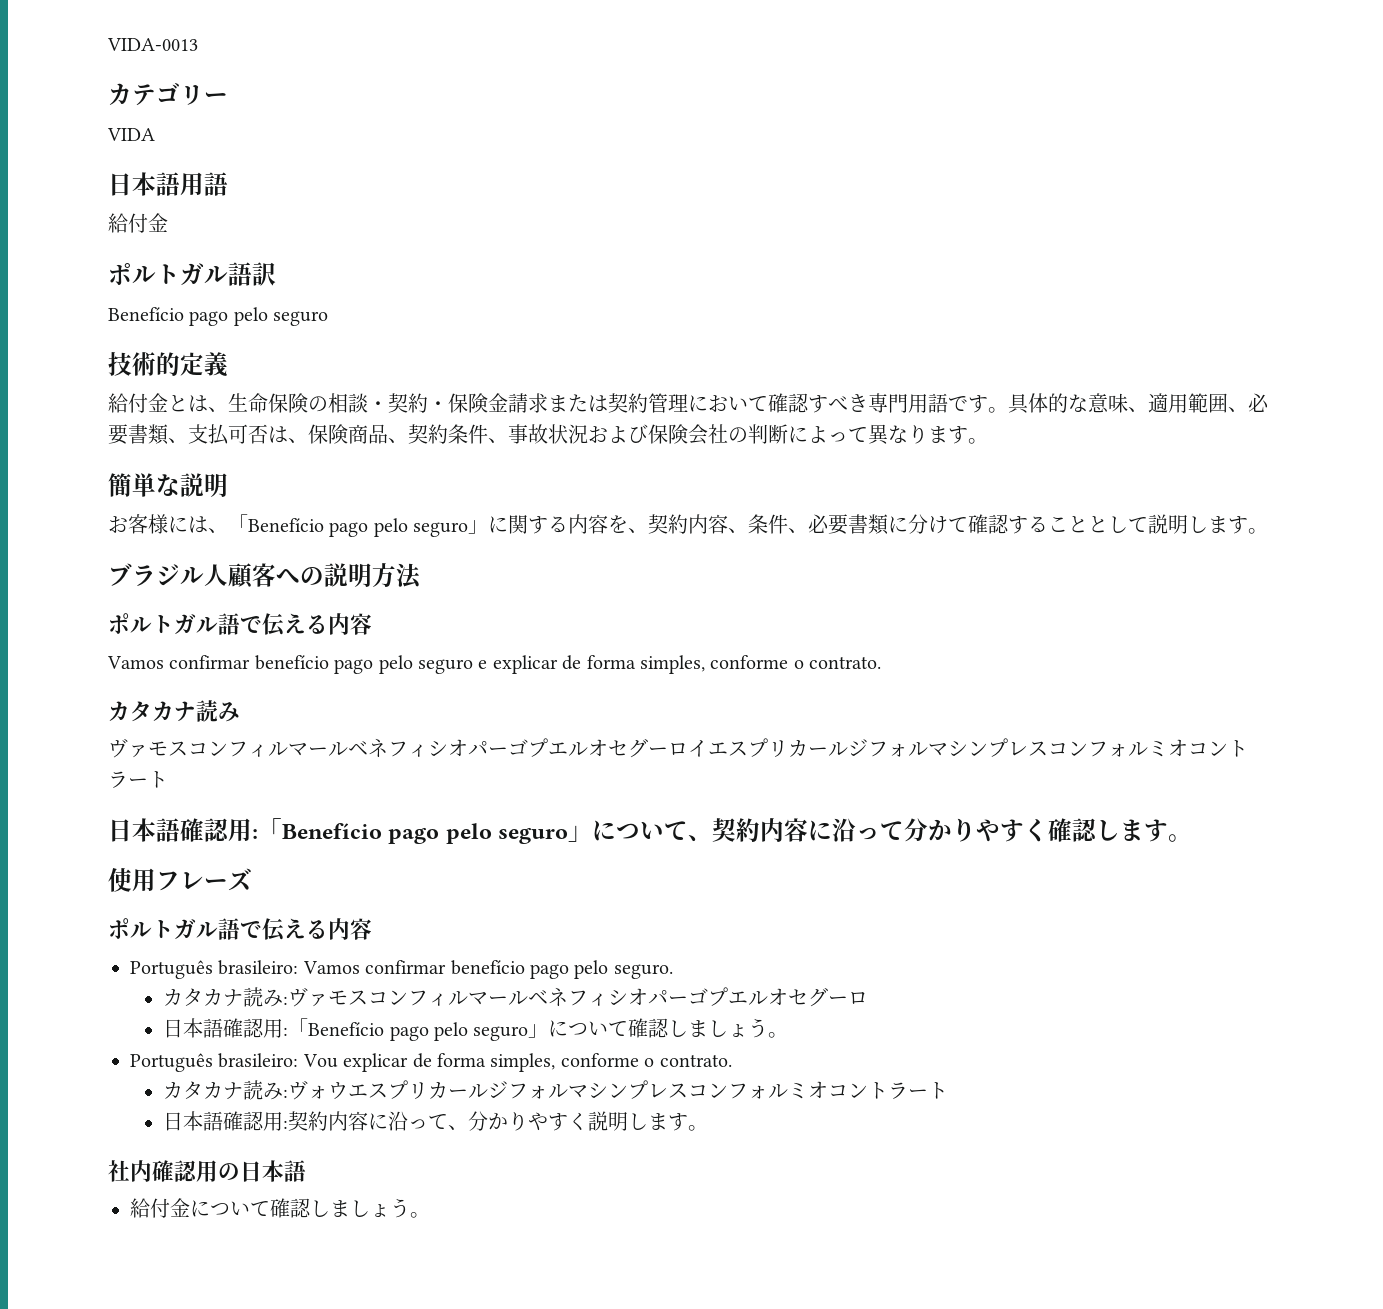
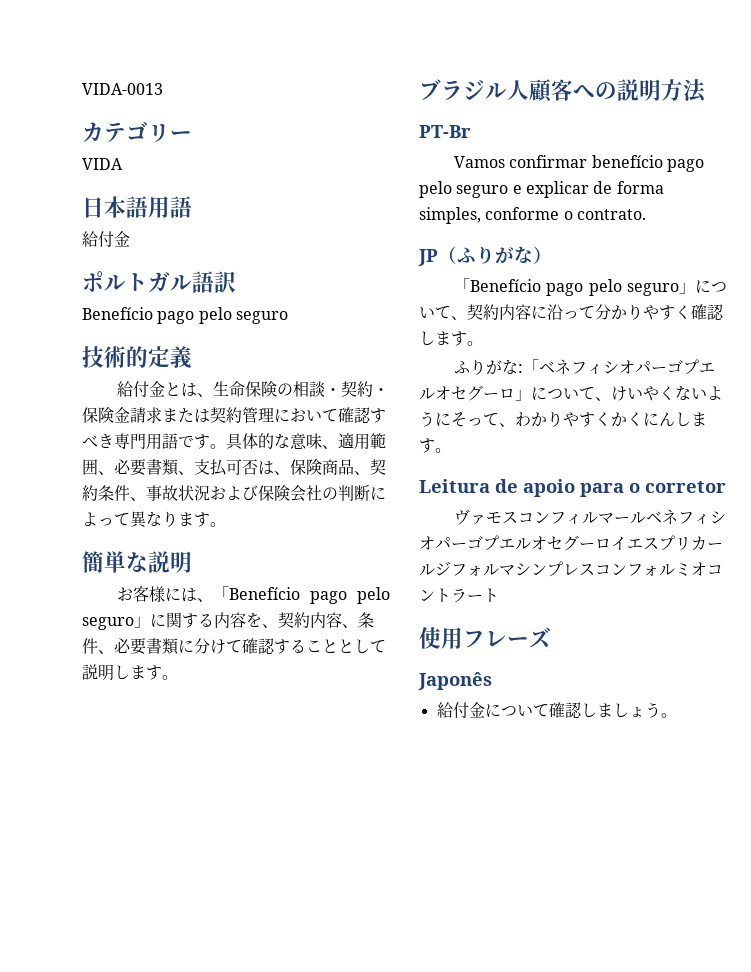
[108,613,372,637] ポルトガル語で伝える内容 -> [419,125,471,138] PT-Br
[108,700,240,722] カタカナ読み -> [418,246,552,266] [454,278,727,296] [419,304,724,320] [419,331,483,346] [454,359,716,375] [419,385,723,401] [419,411,707,427] [419,438,451,453] [419,479,726,497] JP（ふりがな） // 「Benefício pago pelo seguro」について、契約内容に沿って分かりやすく確認します。 // ふりがな:「ベネフィシオパーゴプエルオセグーロ」について、けいやくないようにそって、わかりやすくかくにんします。 // Leitura de apoio para o corretor
[108,818,1193,844] [108,868,252,892] [108,918,372,942] [130,960,673,979] [163,987,869,1007] [163,1018,789,1041] [130,1053,732,1072] [163,1080,949,1100] [163,1111,709,1131] [108,1160,306,1182] 日本語確認用:「Benefício pago pelo seguro」について、契約内容に沿って分かりやすく確認します。 // 使用フレーズ // ポルトガル語で伝える内容 // Português brasileiro: Vamos confirmar benefício pago pelo seguro. // カタカナ読み:ヴァモスコンフィルマールベネフィシオパーゴプエルオセグーロ // 日本語確認用:「Benefício pago pelo seguro」について確認しましょう。 // Português brasileiro: Vou explicar de forma simples, conforme o contrato. // カタカナ読み:ヴォウエスプリカールジフォルマシンプレスコンフォルミオコントラート // 日本語確認用:契約内容に沿って、分かりやすく説明します。 // 社内確認用の日本語 -> [419,627,551,649] [418,672,492,690] 使用フレーズ // Japonês

